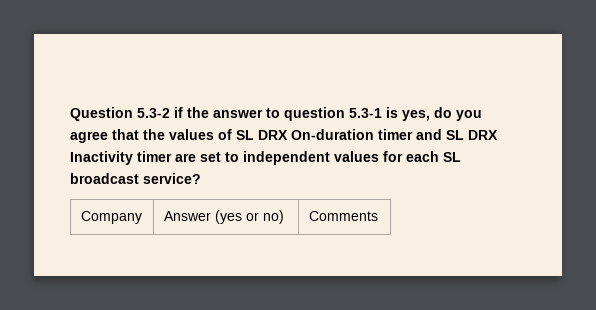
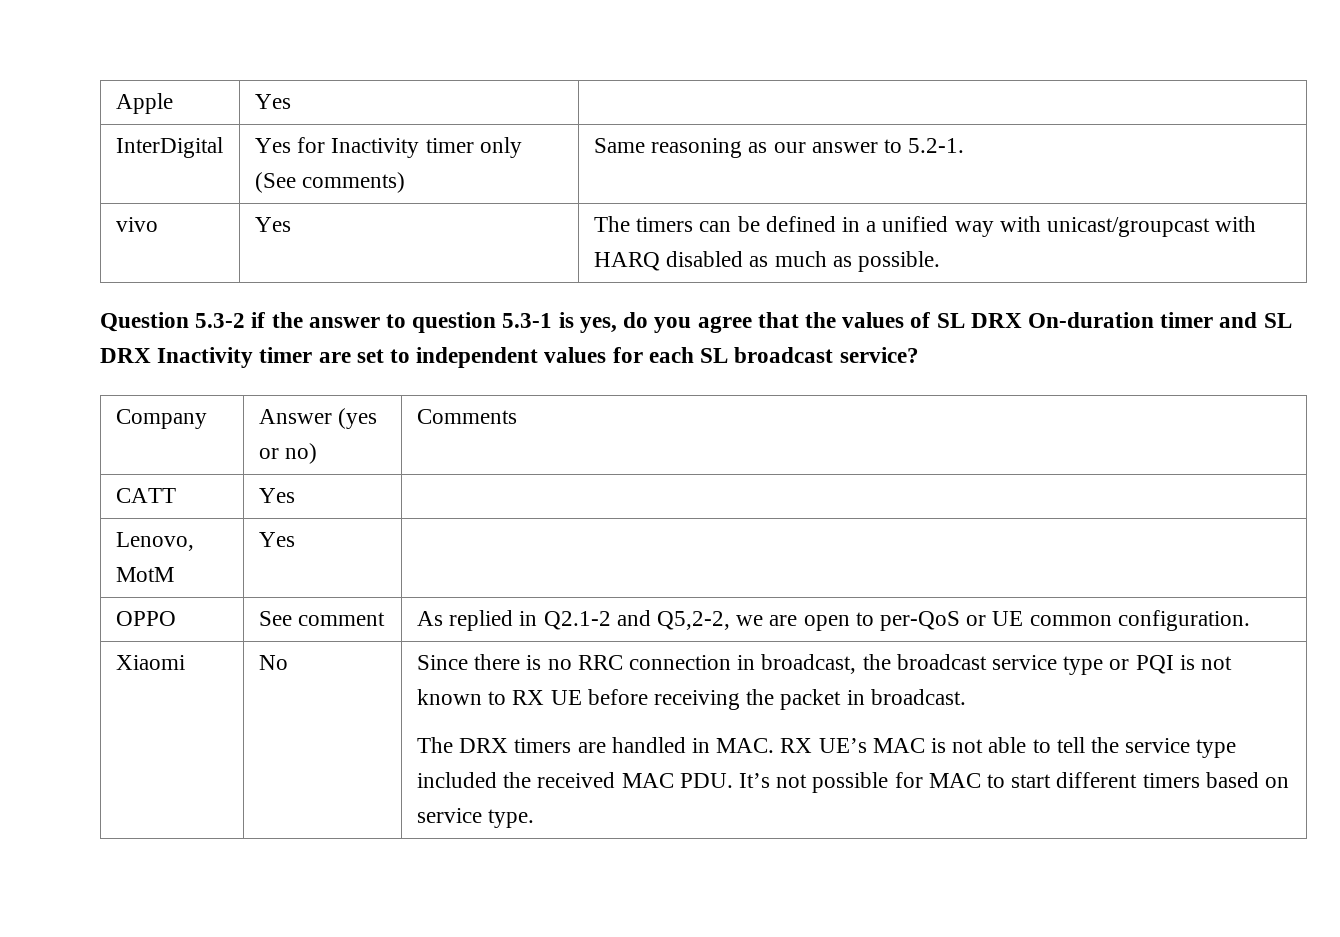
(70, 114) none -> [115,93,173,114] [254,94,291,109] [115,137,223,158] [254,137,522,158] [254,172,406,193] [593,138,965,158] [115,217,158,232] [254,217,291,232] [593,216,1257,237] [593,251,940,272] Apple | Yes | // InterDigital | Yes for Inactivity timer only (See comments) | Same reasoning as our answer to 5.2-1. // vivo | Yes | The timers can be defined in a unified way with unicast/groupcast with HARQ disabled as much as possible. //
(378, 216) none -> [115,488,176,503] [258,488,295,503] [115,532,194,551] [115,567,174,582] [258,532,295,547] [115,611,176,626] [258,611,386,626] [416,610,1250,631] [115,655,185,670] [258,655,288,670] [416,654,1233,675] [416,689,966,710] [416,737,1237,758] [416,772,1290,793] [416,808,535,828] // CATT | Yes | // Lenovo, MotM | Yes | // OPPO | See comment | As replied in Q2.1-2 and Q5,2-2, we are open to per-QoS or UE common configuration. // Xiaomi | No | Since there is no RRC connection in broadcast, the broadcast service type or PQI is not known to RX UE before receiving the packet in broadcast. // The DRX timers are handled in MAC. RX UE’s MAC is not able to tell the service type included the received MAC PDU. It’s not possible for MAC to start different timers based on service type.

